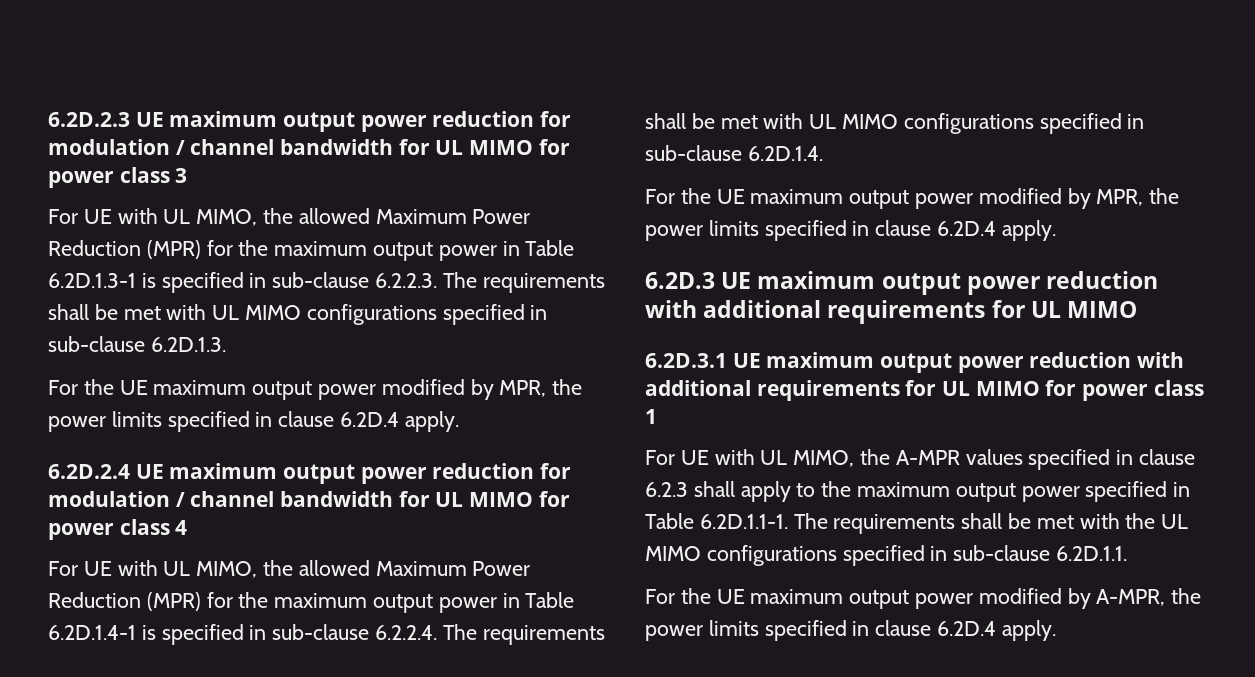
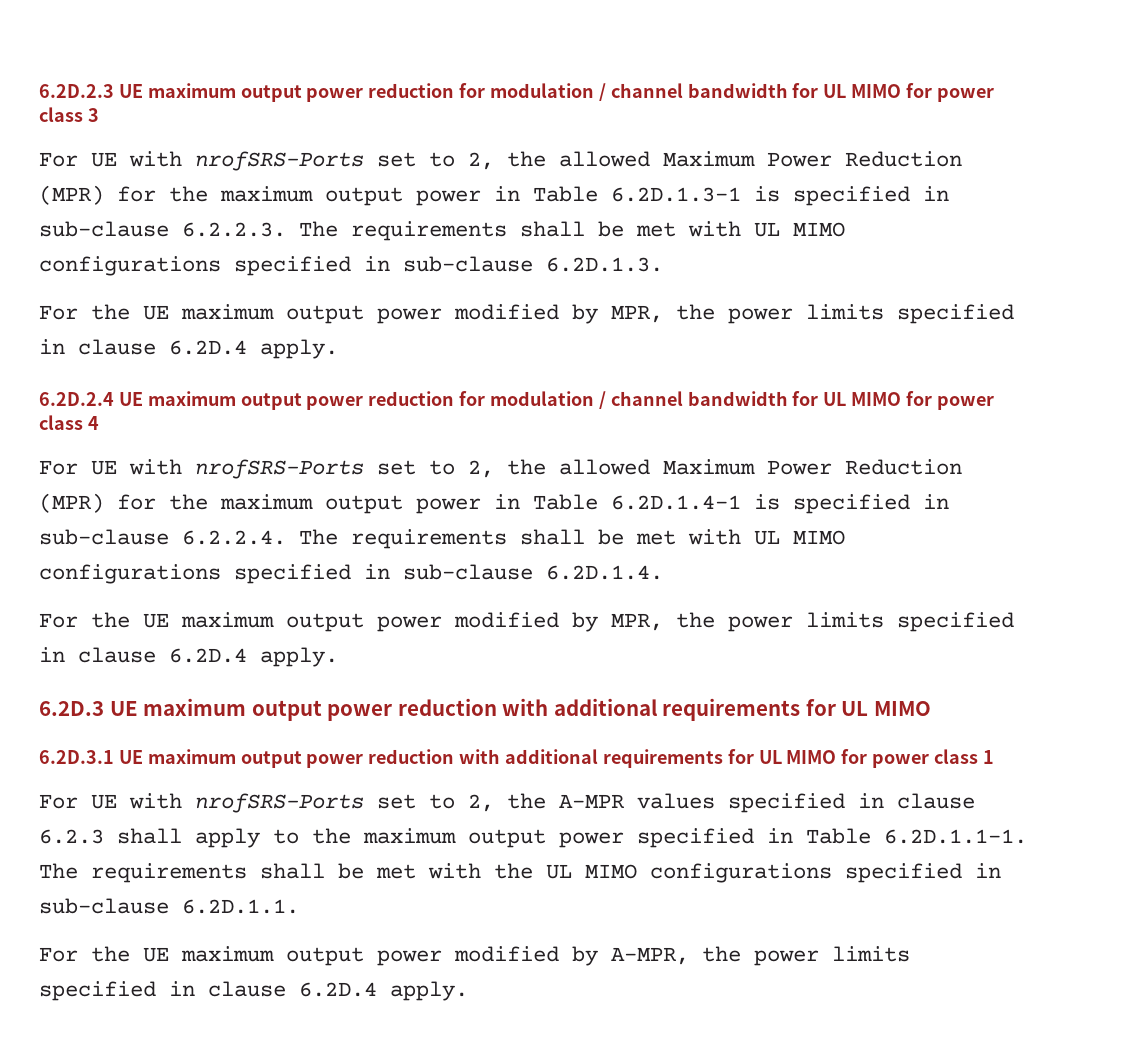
[163,209,258,226] UL MIMO, -> [195,151,494,171] nrofSRS-Ports set to 2,
[163,561,258,578] UL MIMO, -> [195,459,494,479] nrofSRS-Ports set to 2,
[760,450,855,467] UL MIMO, -> [195,793,494,813] nrofSRS-Ports set to 2,

